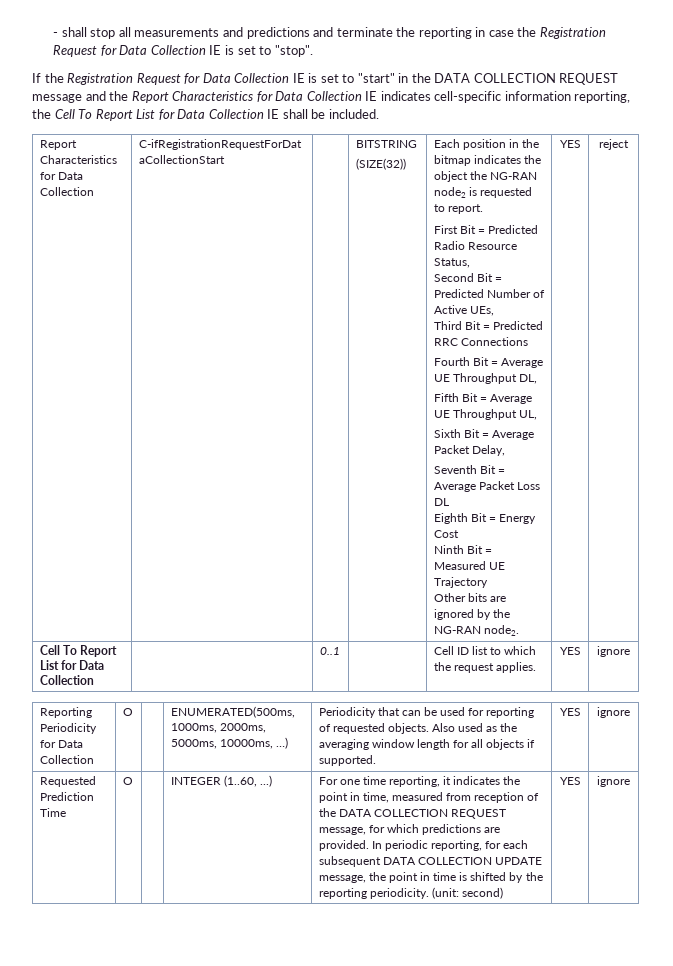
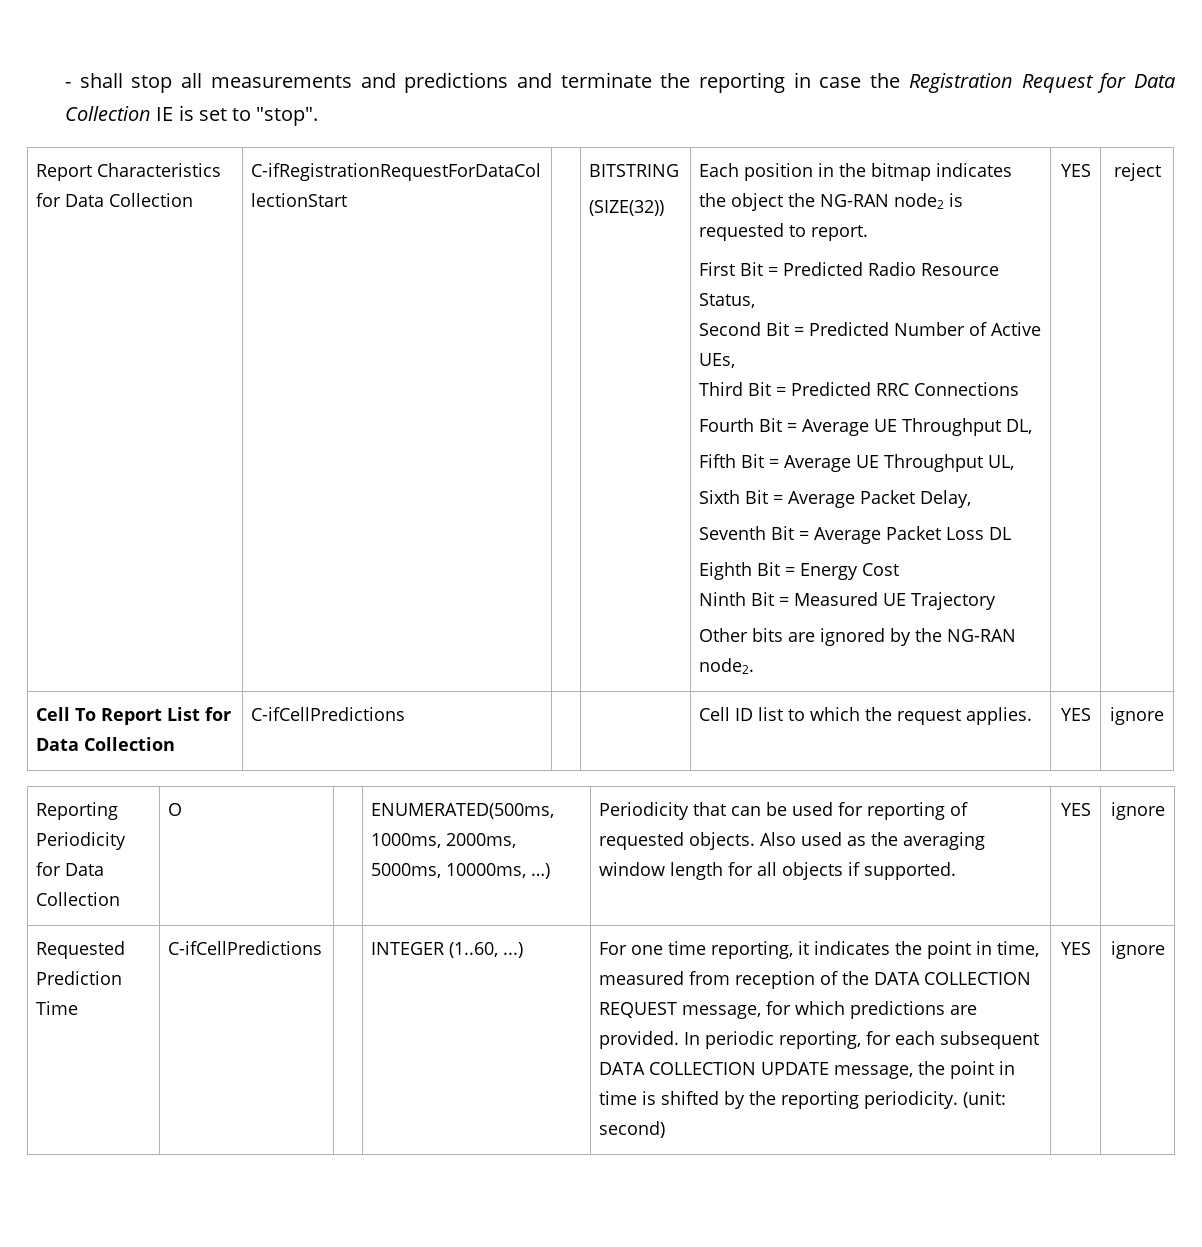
[32,73,619,85] [32,91,631,103] [32,109,379,121] // If the Registration Request for Data Collection IE is set to "start" in the DATA COLLECTION REQUEST message and the Report Characteristics for Data Collection IE indicates cell-specific information reporting, the Cell To Report List for Data Collection IE shall be included. -> (319, 116) none
[319,647,340,655] | 0..1 -> [251,707,406,721] C-ifCellPredictions |
[122,777,133,785] O -> [168,941,323,955] C-ifCellPredictions

